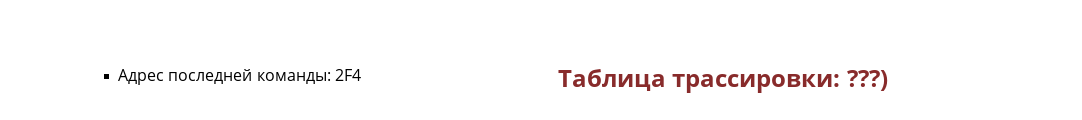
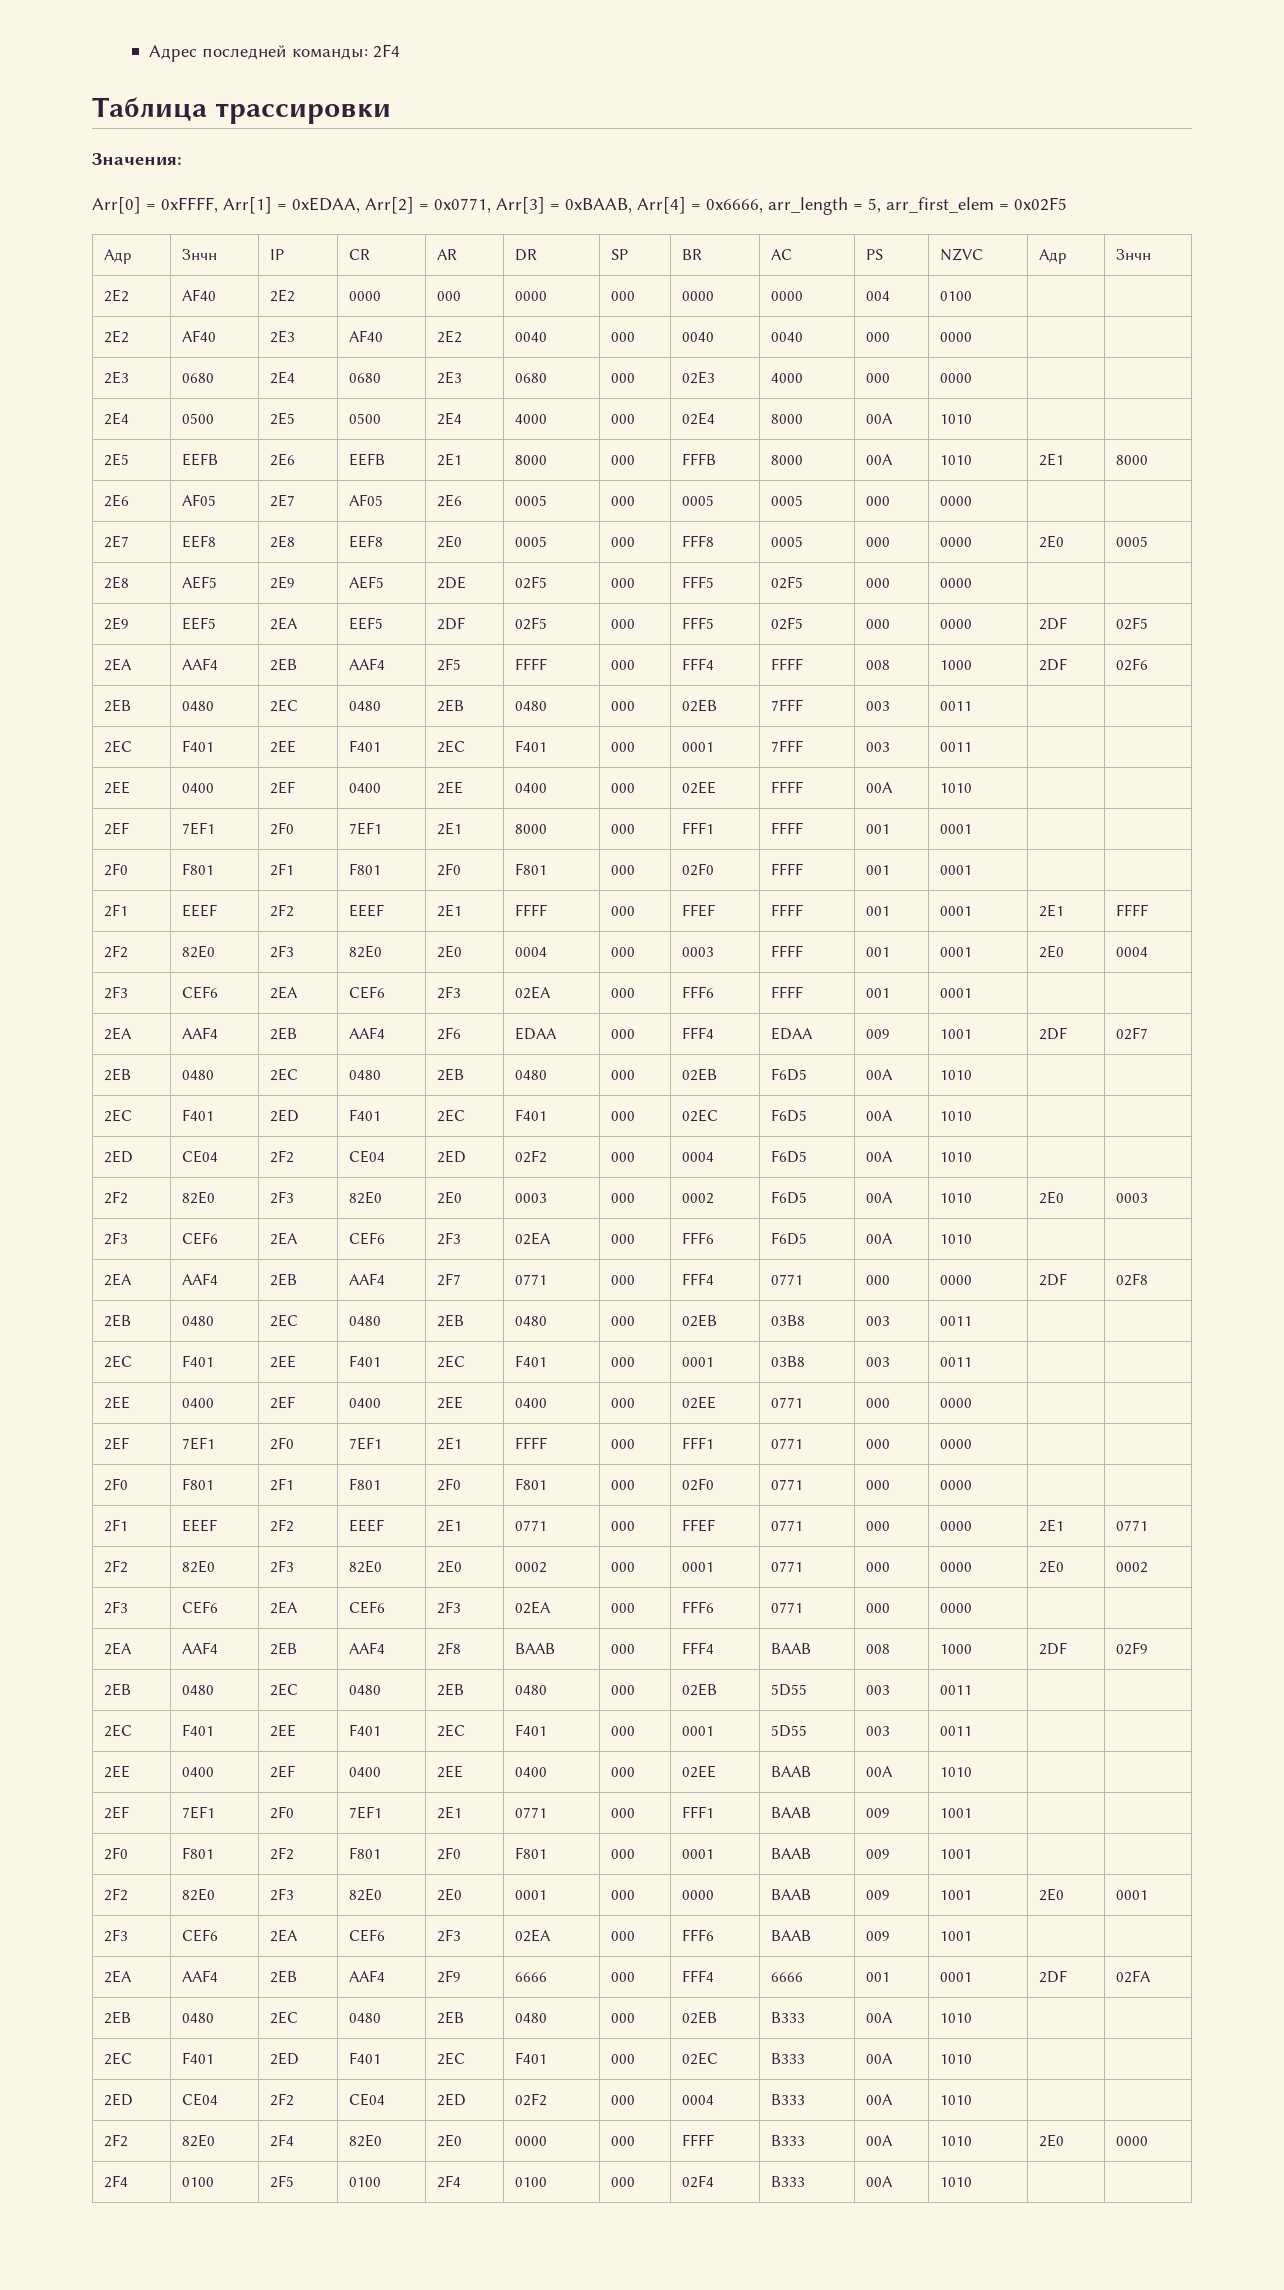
[672,70,888,93] трассировки: ???) -> [214,103,391,124] [92,153,182,165] [92,197,1067,215] [104,249,133,264] [182,249,218,260] [270,249,285,260] [349,249,371,260] [437,249,458,260] [515,249,538,261] [611,249,629,260] [682,249,703,260] [771,249,793,260] [866,249,884,260] [940,248,984,261] [1039,249,1068,264] [1116,249,1152,260] [104,289,130,302] [182,289,217,301] [270,289,296,302] [349,291,382,301] [437,291,462,301] [515,291,548,301] [611,291,636,301] [682,291,715,301] [771,291,804,301] [866,291,891,301] [940,291,973,301] [104,330,130,343] [182,330,217,342] [270,330,296,343] [349,330,384,342] [437,330,463,343] [515,332,548,342] [611,332,636,342] [682,332,715,342] [771,332,804,342] [866,332,891,342] [940,332,973,342] [104,371,130,384] [182,373,215,383] [270,371,296,384] [349,373,382,383] [437,371,463,384] [515,373,548,383] [611,373,636,383] [682,371,716,384] [771,373,804,383] [866,373,891,383] [940,373,973,383] [104,412,130,425] [182,413,215,424] [270,412,296,425] [349,413,382,424] [437,412,463,425] [515,414,548,424] [611,414,636,424] [682,412,716,425] [771,414,804,424] [866,413,894,424] [940,414,973,424] [104,453,130,466] [182,453,219,466] [270,453,296,466] [349,453,386,466] [437,453,463,466] [515,455,548,465] [611,455,636,465] [682,453,717,465] [771,455,804,465] [866,454,894,465] [940,455,973,465] [1039,453,1065,466] [1116,455,1149,465] [104,494,130,507] [182,494,217,506] [270,494,296,507] [349,494,384,506] [437,494,463,507] [515,495,548,506] [611,496,636,506] [682,495,715,506] [771,495,804,506] [866,496,891,506] [940,496,973,506] [104,535,130,548] [182,535,217,548] [270,535,296,548] [349,535,384,548] [437,535,463,548] [515,536,548,547] [611,537,636,547] [682,535,715,547] [771,536,804,547] [866,537,891,547] [940,537,973,547] [1039,535,1065,548] [1116,536,1149,547] [104,576,130,589] [182,576,218,589] [270,576,296,589] [349,576,385,589] [437,576,467,589] [515,576,548,589] [611,578,636,588] [682,576,715,588] [771,576,804,589] [866,578,891,588] [940,578,973,588] [104,617,130,630] [182,617,217,630] [270,617,299,630] [349,617,384,630] [437,617,466,630] [515,617,548,630] [611,619,636,629] [682,617,715,629] [771,617,804,630] [866,619,891,629] [940,619,973,629] [1039,617,1068,630] [1116,617,1149,630] [104,658,133,671] [182,658,219,670] [270,658,298,671] [349,658,386,670] [437,658,462,671] [515,658,548,670] [611,660,636,670] [682,658,715,670] [771,658,804,670] [866,660,891,670] [940,660,973,670] [1039,658,1068,671] [1116,658,1149,671] [104,699,132,712] [182,701,215,711] [270,699,299,712] [349,701,382,711] [437,699,465,712] [515,701,548,711] [611,701,636,711] [682,699,718,712] [771,699,804,711] [866,701,891,711] [940,701,973,711] [104,740,133,753] [182,740,215,752] [270,740,297,753] [349,740,382,752] [437,740,466,753] [515,740,548,752] [611,742,636,752] [682,742,715,752] [771,740,804,752] [866,742,891,752] [940,742,973,752] [104,781,131,794] [182,783,215,793] [270,781,296,794] [349,783,382,793] [437,781,464,794] [515,783,548,793] [611,783,636,793] [682,781,717,794] [771,781,804,793] [866,782,894,793] [940,783,973,793] [104,822,130,835] [182,822,216,835] [270,822,295,835] [349,822,383,835] [437,822,463,835] [515,824,548,834] [611,824,636,834] [682,822,715,834] [771,822,804,834] [866,824,891,834] [940,824,973,834] [104,863,129,876] [182,863,215,875] [270,863,295,876] [349,863,382,875] [437,863,462,876] [515,863,548,875] [611,865,636,875] [682,863,715,876] [771,863,804,875] [866,865,891,875] [940,865,973,875] [104,904,129,917] [182,904,218,917] [270,904,295,917] [349,904,385,917] [437,904,463,917] [515,904,548,916] [611,906,636,916] [682,904,716,917] [771,904,804,916] [866,906,891,916] [940,906,973,916] [1039,904,1065,917] [1116,904,1149,916] [104,945,129,958] [182,945,216,958] [270,945,295,958] [349,945,383,958] [437,945,463,958] [515,947,548,957] [611,947,636,957] [682,947,715,957] [771,945,804,957] [866,947,891,957] [940,947,973,957] [1039,945,1065,958] [1116,947,1149,957] [104,986,129,999] [182,986,219,999] [270,986,299,999] [349,986,386,999] [437,986,462,999] [515,986,552,999] [611,988,636,998] [682,986,715,998] [771,986,804,998] [866,988,891,998] [940,988,973,998] [104,1027,133,1040] [182,1027,219,1039] [270,1027,298,1040] [349,1027,386,1039] [437,1027,462,1040] [515,1027,558,1040] [611,1029,636,1039] [682,1027,715,1039] [771,1027,814,1040] [866,1029,891,1039] [940,1029,973,1039] [1039,1027,1068,1040] [1116,1027,1149,1040] [104,1068,132,1081] [182,1070,215,1080] [270,1068,299,1081] [349,1070,382,1080] [437,1068,465,1081] [515,1070,548,1080] [611,1070,636,1080] [682,1068,718,1081] [771,1068,808,1081] [866,1069,894,1080] [940,1070,973,1080] [104,1109,133,1122] [182,1109,215,1121] [270,1109,300,1122] [349,1109,382,1121] [437,1109,466,1122] [515,1109,548,1121] [611,1111,636,1121] [682,1109,719,1122] [771,1109,808,1122] [866,1110,894,1121] [940,1111,973,1121] [104,1150,134,1163] [182,1150,219,1163] [270,1150,295,1163] [349,1150,386,1163] [437,1150,467,1163] [515,1150,548,1163] [611,1152,636,1162] [682,1152,715,1162] [771,1150,808,1163] [866,1151,894,1162] [940,1152,973,1162] [104,1191,129,1204] [182,1191,216,1204] [270,1191,295,1204] [349,1191,383,1204] [437,1191,463,1204] [515,1193,548,1203] [611,1193,636,1203] [682,1193,715,1204] [771,1191,808,1204] [866,1192,894,1203] [940,1193,973,1203] [1039,1191,1065,1204] [1116,1193,1149,1203] [104,1232,129,1245] [182,1232,219,1245] [270,1232,299,1245] [349,1232,386,1245] [437,1232,462,1245] [515,1232,552,1245] [611,1234,636,1244] [682,1232,715,1244] [771,1232,808,1245] [866,1233,894,1244] [940,1234,973,1244] [104,1273,133,1286] [182,1273,219,1285] [270,1273,298,1286] [349,1273,386,1285] [437,1273,462,1286] [515,1274,548,1285] [611,1275,636,1285] [682,1273,715,1285] [771,1274,804,1285] [866,1275,891,1285] [940,1275,973,1285] [1039,1273,1068,1286] [1116,1273,1149,1286] [104,1314,132,1327] [182,1316,215,1326] [270,1314,299,1327] [349,1316,382,1326] [437,1314,465,1327] [515,1316,548,1326] [611,1316,636,1326] [682,1314,718,1327] [771,1315,806,1326] [866,1316,891,1326] [940,1316,973,1326] [104,1355,133,1368] [182,1355,215,1367] [270,1355,297,1368] [349,1355,382,1367] [437,1355,466,1368] [515,1355,548,1367] [611,1357,636,1367] [682,1357,715,1367] [771,1356,806,1367] [866,1357,891,1367] [940,1357,973,1367] [104,1396,131,1409] [182,1398,215,1408] [270,1396,296,1409] [349,1398,382,1408] [437,1396,464,1409] [515,1398,548,1408] [611,1398,636,1408] [682,1396,717,1409] [771,1397,804,1408] [866,1398,891,1408] [940,1398,973,1408] [104,1437,130,1450] [182,1437,216,1450] [270,1437,295,1450] [349,1437,383,1450] [437,1437,463,1450] [515,1437,548,1449] [611,1439,636,1449] [682,1437,715,1449] [771,1438,804,1449] [866,1439,891,1449] [940,1439,973,1449] [104,1478,129,1491] [182,1478,215,1490] [270,1478,295,1491] [349,1478,382,1490] [437,1478,462,1491] [515,1478,548,1490] [611,1480,636,1490] [682,1478,715,1491] [771,1479,804,1490] [866,1480,891,1490] [940,1480,973,1490] [104,1519,129,1532] [182,1519,218,1532] [270,1519,295,1532] [349,1519,385,1532] [437,1519,463,1532] [515,1520,548,1531] [611,1521,636,1531] [682,1519,716,1532] [771,1520,804,1531] [866,1521,891,1531] [940,1521,973,1531] [1039,1519,1065,1532] [1116,1520,1149,1531] [104,1560,129,1573] [182,1560,216,1573] [270,1560,295,1573] [349,1560,383,1573] [437,1560,463,1573] [515,1562,548,1573] [611,1562,636,1572] [682,1562,715,1572] [771,1561,804,1572] [866,1562,891,1572] [940,1562,973,1572] [1039,1560,1065,1573] [1116,1562,1149,1573] [104,1601,129,1614] [182,1601,219,1614] [270,1601,299,1614] [349,1601,386,1614] [437,1601,462,1614] [515,1601,552,1614] [611,1603,636,1613] [682,1601,715,1613] [771,1602,804,1613] [866,1603,891,1613] [940,1603,973,1613] [104,1642,133,1655] [182,1642,219,1654] [270,1642,298,1655] [349,1642,386,1654] [437,1642,462,1655] [515,1643,556,1654] [611,1644,636,1654] [682,1642,715,1654] [771,1643,812,1654] [866,1644,891,1654] [940,1644,973,1654] [1039,1642,1068,1655] [1116,1642,1149,1655] [104,1683,132,1696] [182,1685,215,1695] [270,1683,299,1696] [349,1685,382,1695] [437,1683,465,1696] [515,1685,548,1695] [611,1685,636,1695] [682,1683,718,1696] [771,1684,808,1696] [866,1685,891,1695] [940,1685,973,1695] [104,1724,133,1737] [182,1724,215,1736] [270,1724,297,1737] [349,1724,382,1736] [437,1724,466,1737] [515,1724,548,1736] [611,1726,636,1736] [682,1726,715,1736] [771,1725,808,1737] [866,1726,891,1736] [940,1726,973,1736] [104,1765,131,1778] [182,1767,215,1777] [270,1765,296,1778] [349,1767,382,1777] [437,1765,464,1778] [515,1767,548,1777] [611,1767,636,1777] [682,1765,717,1778] [771,1766,812,1777] [866,1766,894,1777] [940,1767,973,1777] [104,1806,130,1819] [182,1806,216,1819] [270,1806,295,1819] [349,1806,383,1819] [437,1806,463,1819] [515,1807,548,1818] [611,1808,636,1818] [682,1806,715,1818] [771,1807,812,1818] [866,1808,891,1818] [940,1808,973,1818] [104,1847,129,1860] [182,1847,215,1859] [270,1847,295,1860] [349,1847,382,1859] [437,1847,462,1860] [515,1847,548,1859] [611,1849,636,1859] [682,1849,715,1859] [771,1848,812,1859] [866,1849,891,1859] [940,1849,973,1859] [104,1888,129,1901] [182,1888,216,1901] [270,1888,295,1901] [349,1888,383,1901] [437,1888,463,1901] [515,1890,548,1900] [611,1890,636,1900] [682,1890,715,1900] [771,1889,812,1900] [866,1890,891,1900] [940,1890,973,1900] [1039,1888,1065,1901] [1116,1890,1149,1900] [104,1929,129,1942] [182,1929,219,1942] [270,1929,299,1942] [349,1929,386,1942] [437,1929,462,1942] [515,1929,552,1942] [611,1931,636,1941] [682,1929,715,1941] [771,1930,812,1941] [866,1931,891,1941] [940,1931,973,1941] [104,1970,133,1983] [182,1970,219,1982] [270,1970,298,1983] [349,1970,386,1982] [437,1970,462,1983] [515,1972,548,1982] [611,1972,636,1982] [682,1970,715,1982] [771,1972,804,1982] [866,1972,891,1982] [940,1972,973,1982] [1039,1970,1068,1983] [1116,1970,1152,1983] [104,2011,132,2024] [182,2013,215,2023] [270,2011,299,2024] [349,2013,382,2023] [437,2011,465,2024] [515,2013,548,2023] [611,2013,636,2023] [682,2011,718,2024] [771,2012,806,2023] [866,2012,894,2023] [940,2013,973,2023] [104,2052,133,2065] [182,2052,215,2064] [270,2052,300,2065] [349,2052,382,2064] [437,2052,466,2065] [515,2052,548,2064] [611,2054,636,2064] [682,2052,719,2065] [771,2053,806,2064] [866,2053,894,2064] [940,2054,973,2064] [104,2093,134,2106] [182,2093,219,2106] [270,2093,295,2106] [349,2093,386,2106] [437,2093,467,2106] [515,2093,548,2106] [611,2095,636,2105] [682,2095,715,2105] [771,2094,806,2105] [866,2094,894,2105] [940,2095,973,2105] [104,2134,129,2147] [182,2134,216,2147] [270,2134,295,2147] [349,2134,383,2147] [437,2134,463,2147] [515,2136,548,2146] [611,2136,636,2146] [682,2134,715,2146] [771,2135,806,2146] [866,2135,894,2146] [940,2136,973,2146] [1039,2134,1065,2147] [1116,2136,1149,2146] [104,2175,129,2188] [182,2177,215,2187] [270,2175,295,2188] [349,2177,382,2187] [437,2175,462,2188] [515,2177,548,2187] [611,2177,636,2187] [682,2175,715,2188] [771,2176,806,2187] [866,2176,894,2187] [940,2177,973,2187] трассировки // Значения: // Arr[0] = 0xFFFF, Arr[1] = 0xEDAA, Arr[2] = 0x0771, Arr[3] = 0xBAAB, Arr[4] = 0x6666, arr_length = 5, arr_first_elem = 0x02F5 // Адр | Знчн | IP | CR | AR | DR | SP | BR | AC | PS | NZVC | Адр | Знчн // 2E2 | AF40 | 2E2 | 0000 | 000 | 0000 | 000 | 0000 | 0000 | 004 | 0100 | | // 2E2 | AF40 | 2E3 | AF40 | 2E2 | 0040 | 000 | 0040 | 0040 | 000 | 0000 | | // 2E3 | 0680 | 2E4 | 0680 | 2E3 | 0680 | 000 | 02E3 | 4000 | 000 | 0000 | | // 2E4 | 0500 | 2E5 | 0500 | 2E4 | 4000 | 000 | 02E4 | 8000 | 00A | 1010 | | // 2E5 | EEFB | 2E6 | EEFB | 2E1 | 8000 | 000 | FFFB | 8000 | 00A | 1010 | 2E1 | 8000 // 2E6 | AF05 | 2E7 | AF05 | 2E6 | 0005 | 000 | 0005 | 0005 | 000 | 0000 | | // 2E7 | EEF8 | 2E8 | EEF8 | 2E0 | 0005 | 000 | FFF8 | 0005 | 000 | 0000 | 2E0 | 0005 // 2E8 | AEF5 | 2E9 | AEF5 | 2DE | 02F5 | 000 | FFF5 | 02F5 | 000 | 0000 | | // 2E9 | EEF5 | 2EA | EEF5 | 2DF | 02F5 | 000 | FFF5 | 02F5 | 000 | 0000 | 2DF | 02F5 // 2EA | AAF4 | 2EB | AAF4 | 2F5 | FFFF | 000 | FFF4 | FFFF | 008 | 1000 | 2DF | 02F6 // 2EB | 0480 | 2EC | 0480 | 2EB | 0480 | 000 | 02EB | 7FFF | 003 | 0011 | | // 2EC | F401 | 2EE | F401 | 2EC | F401 | 000 | 0001 | 7FFF | 003 | 0011 | | // 2EE | 0400 | 2EF | 0400 | 2EE | 0400 | 000 | 02EE | FFFF | 00A | 1010 | | // 2EF | 7EF1 | 2F0 | 7EF1 | 2E1 | 8000 | 000 | FFF1 | FFFF | 001 | 0001 | | // 2F0 | F801 | 2F1 | F801 | 2F0 | F801 | 000 | 02F0 | FFFF | 001 | 0001 | | // 2F1 | EEEF | 2F2 | EEEF | 2E1 | FFFF | 000 | FFEF | FFFF | 001 | 0001 | 2E1 | FFFF // 2F2 | 82E0 | 2F3 | 82E0 | 2E0 | 0004 | 000 | 0003 | FFFF | 001 | 0001 | 2E0 | 0004 // 2F3 | CEF6 | 2EA | CEF6 | 2F3 | 02EA | 000 | FFF6 | FFFF | 001 | 0001 | | // 2EA | AAF4 | 2EB | AAF4 | 2F6 | EDAA | 000 | FFF4 | EDAA | 009 | 1001 | 2DF | 02F7 // 2EB | 0480 | 2EC | 0480 | 2EB | 0480 | 000 | 02EB | F6D5 | 00A | 1010 | | // 2EC | F401 | 2ED | F401 | 2EC | F401 | 000 | 02EC | F6D5 | 00A | 1010 | | // 2ED | CE04 | 2F2 | CE04 | 2ED | 02F2 | 000 | 0004 | F6D5 | 00A | 1010 | | // 2F2 | 82E0 | 2F3 | 82E0 | 2E0 | 0003 | 000 | 0002 | F6D5 | 00A | 1010 | 2E0 | 0003 // 2F3 | CEF6 | 2EA | CEF6 | 2F3 | 02EA | 000 | FFF6 | F6D5 | 00A | 1010 | | // 2EA | AAF4 | 2EB | AAF4 | 2F7 | 0771 | 000 | FFF4 | 0771 | 000 | 0000 | 2DF | 02F8 // 2EB | 0480 | 2EC | 0480 | 2EB | 0480 | 000 | 02EB | 03B8 | 003 | 0011 | | // 2EC | F401 | 2EE | F401 | 2EC | F401 | 000 | 0001 | 03B8 | 003 | 0011 | | // 2EE | 0400 | 2EF | 0400 | 2EE | 0400 | 000 | 02EE | 0771 | 000 | 0000 | | // 2EF | 7EF1 | 2F0 | 7EF1 | 2E1 | FFFF | 000 | FFF1 | 0771 | 000 | 0000 | | // 2F0 | F801 | 2F1 | F801 | 2F0 | F801 | 000 | 02F0 | 0771 | 000 | 0000 | | // 2F1 | EEEF | 2F2 | EEEF | 2E1 | 0771 | 000 | FFEF | 0771 | 000 | 0000 | 2E1 | 0771 // 2F2 | 82E0 | 2F3 | 82E0 | 2E0 | 0002 | 000 | 0001 | 0771 | 000 | 0000 | 2E0 | 0002 // 2F3 | CEF6 | 2EA | CEF6 | 2F3 | 02EA | 000 | FFF6 | 0771 | 000 | 0000 | | // 2EA | AAF4 | 2EB | AAF4 | 2F8 | BAAB | 000 | FFF4 | BAAB | 008 | 1000 | 2DF | 02F9 // 2EB | 0480 | 2EC | 0480 | 2EB | 0480 | 000 | 02EB | 5D55 | 003 | 0011 | | // 2EC | F401 | 2EE | F401 | 2EC | F401 | 000 | 0001 | 5D55 | 003 | 0011 | | // 2EE | 0400 | 2EF | 0400 | 2EE | 0400 | 000 | 02EE | BAAB | 00A | 1010 | | // 2EF | 7EF1 | 2F0 | 7EF1 | 2E1 | 0771 | 000 | FFF1 | BAAB | 009 | 1001 | | // 2F0 | F801 | 2F2 | F801 | 2F0 | F801 | 000 | 0001 | BAAB | 009 | 1001 | | // 2F2 | 82E0 | 2F3 | 82E0 | 2E0 | 0001 | 000 | 0000 | BAAB | 009 | 1001 | 2E0 | 0001 // 2F3 | CEF6 | 2EA | CEF6 | 2F3 | 02EA | 000 | FFF6 | BAAB | 009 | 1001 | | // 2EA | AAF4 | 2EB | AAF4 | 2F9 | 6666 | 000 | FFF4 | 6666 | 001 | 0001 | 2DF | 02FA // 2EB | 0480 | 2EC | 0480 | 2EB | 0480 | 000 | 02EB | B333 | 00A | 1010 | | // 2EC | F401 | 2ED | F401 | 2EC | F401 | 000 | 02EC | B333 | 00A | 1010 | | // 2ED | CE04 | 2F2 | CE04 | 2ED | 02F2 | 000 | 0004 | B333 | 00A | 1010 | | // 2F2 | 82E0 | 2F4 | 82E0 | 2E0 | 0000 | 000 | FFFF | B333 | 00A | 1010 | 2E0 | 0000 // 2F4 | 0100 | 2F5 | 0100 | 2F4 | 0100 | 000 | 02F4 | B333 | 00A | 1010 | |

